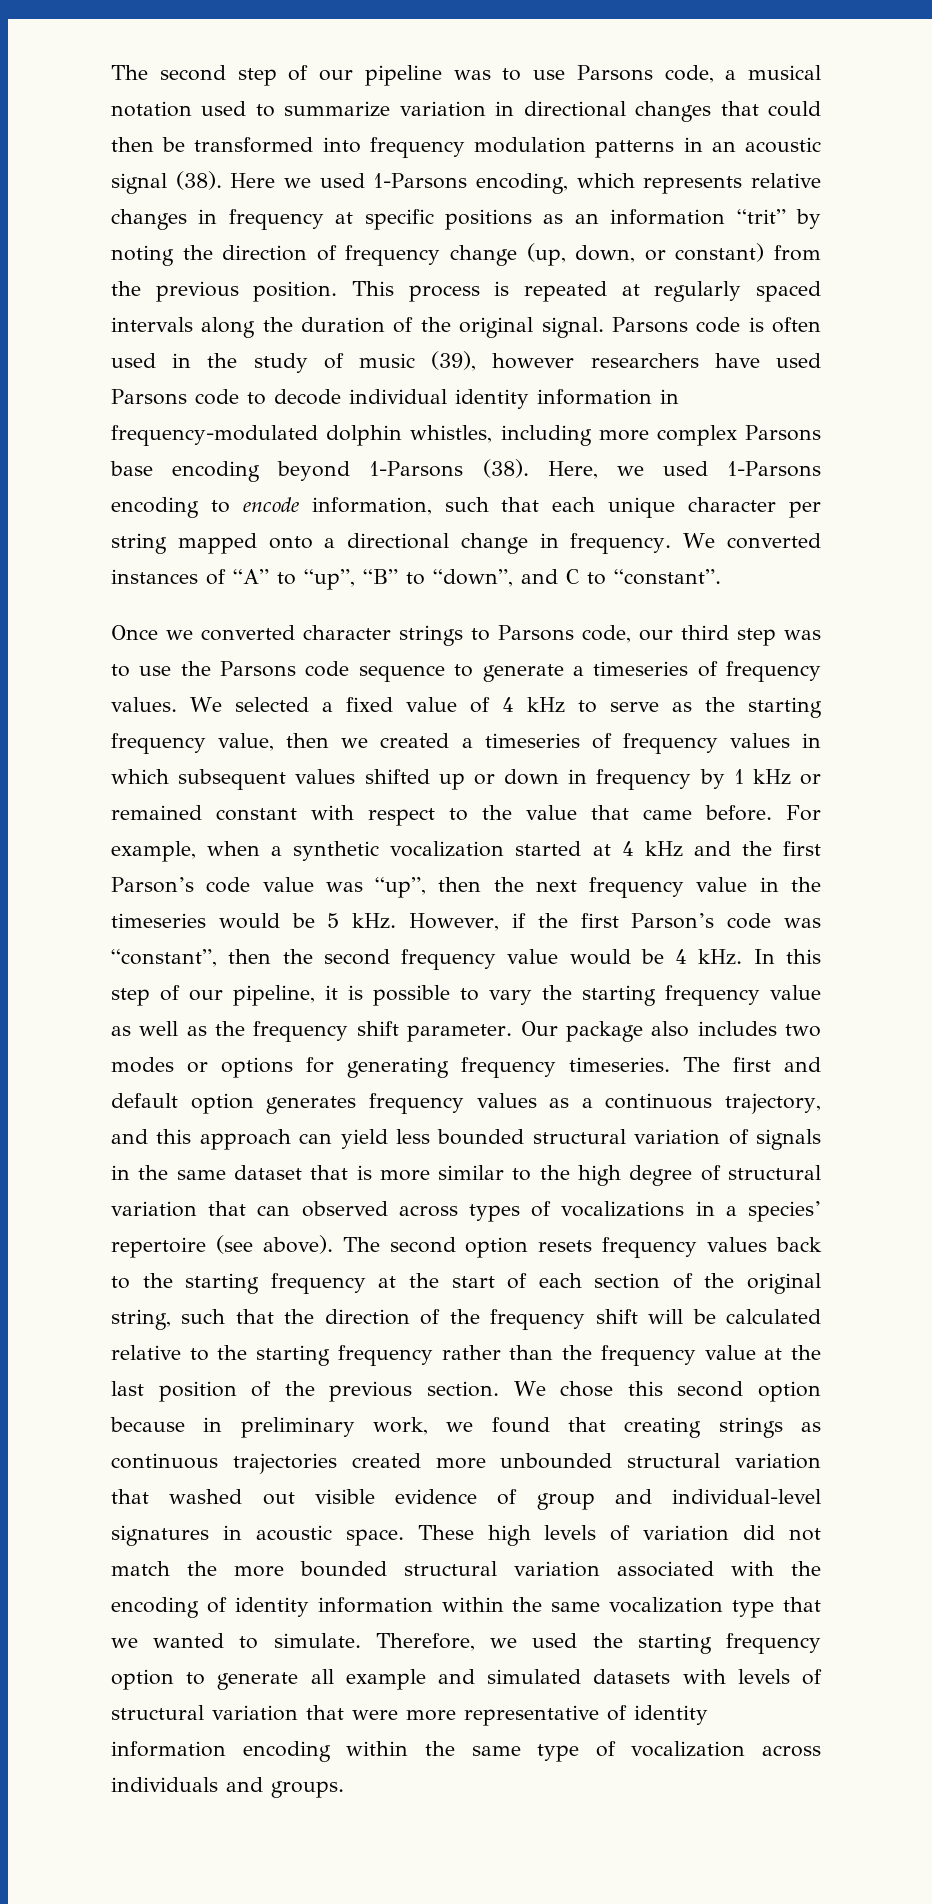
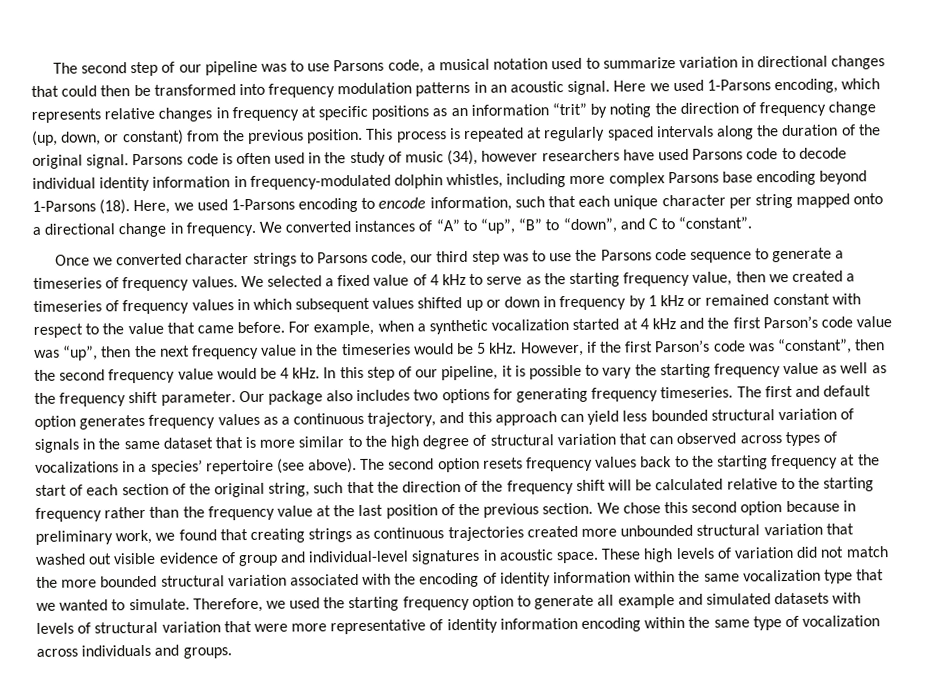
[111,171,222,194] signal (38). -> [567,80,611,96] signal.
[431,351,477,371] (39), -> [447,149,479,166] (34),
[482,459,529,478] (38). -> [99,199,131,215] (18).
[111,1057,208,1073] modes or -> (439, 395) none

